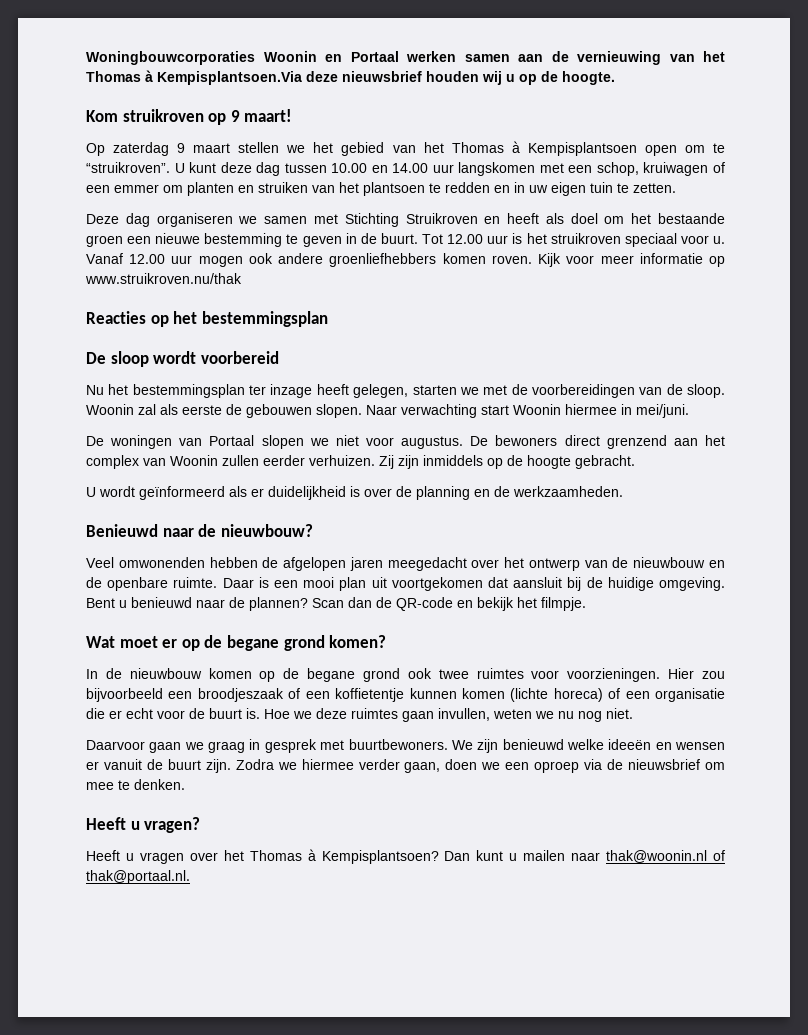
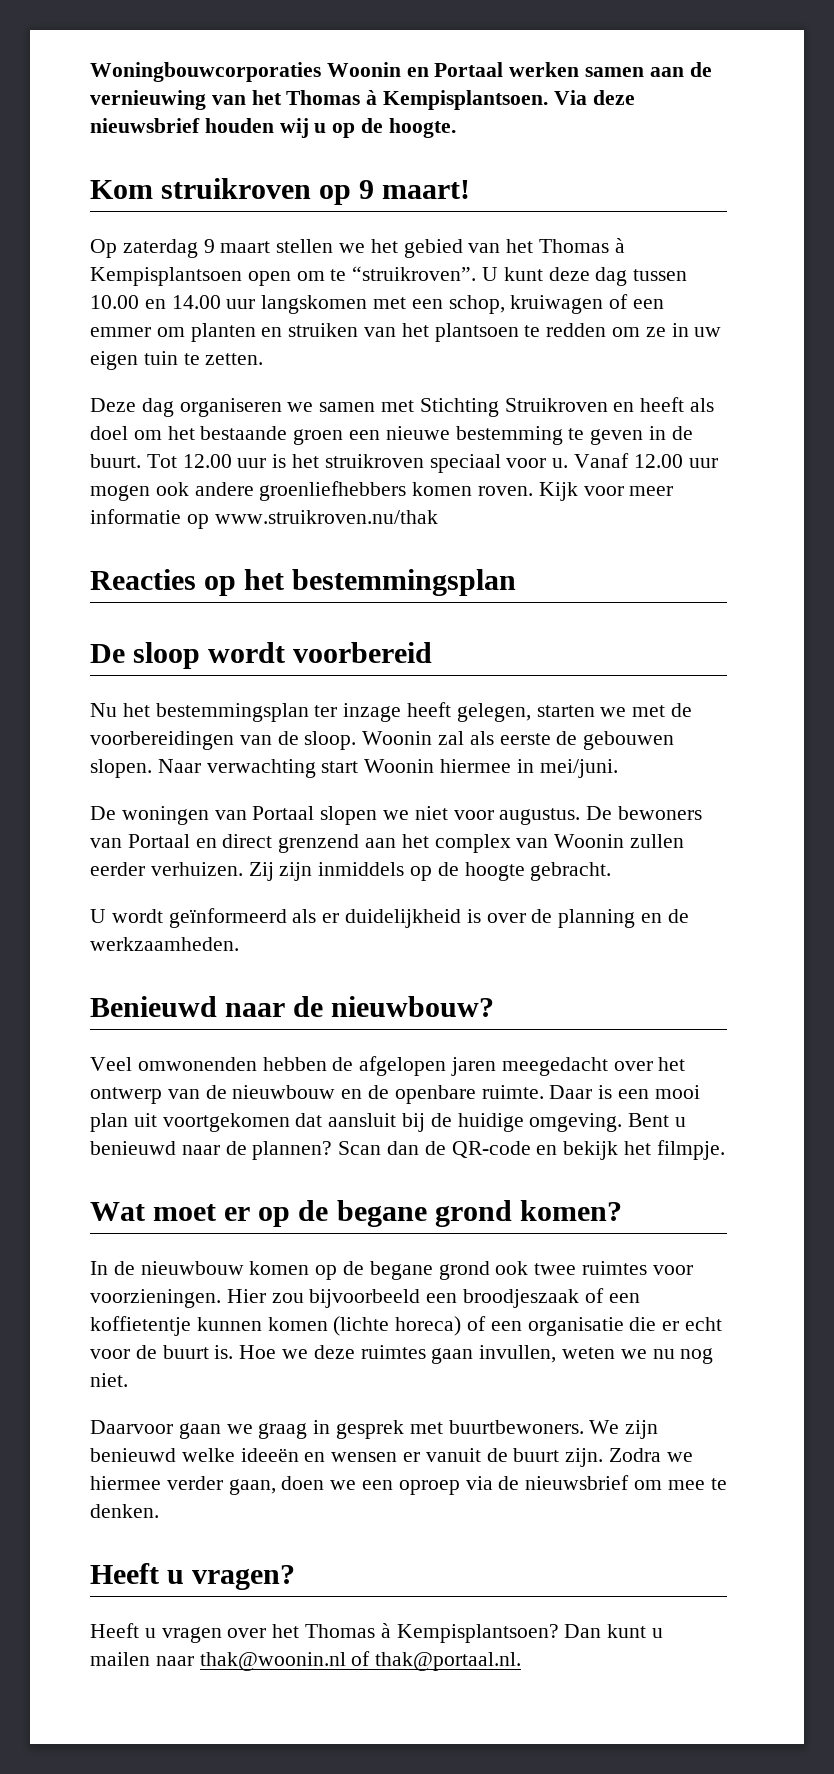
[157,71,302,85] Kempisplantsoen.Via -> [383,90,587,110] Kempisplantsoen. Via
[494,185,510,193] en -> [612,327,666,337] om ze
(558, 440) none -> [90,834,217,848] van Portaal en

